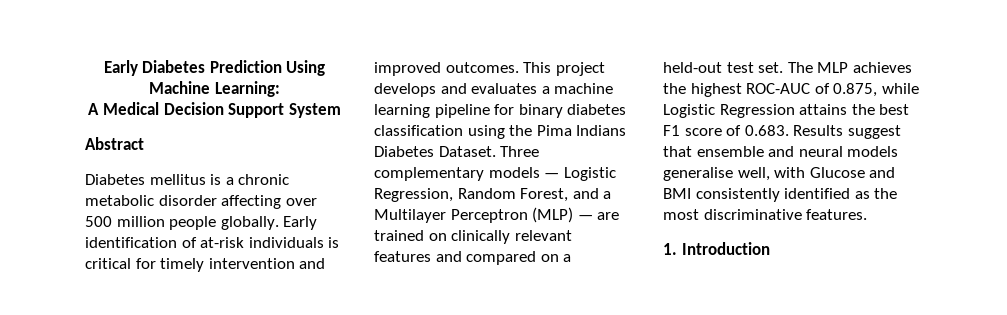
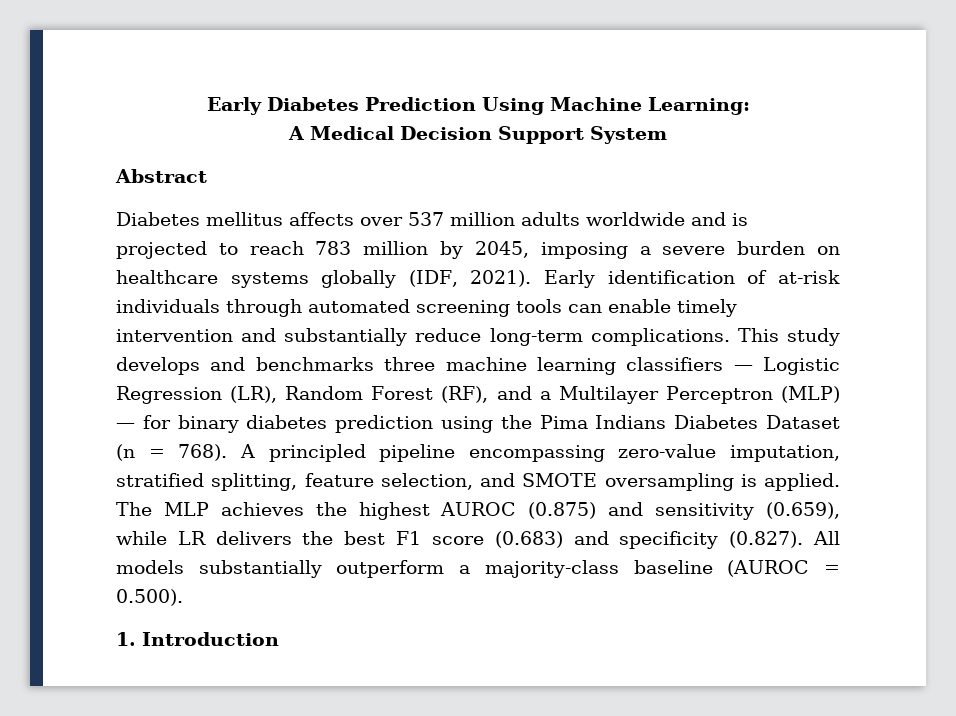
[210,174,290,185] [85,195,317,209] [85,216,279,230] is a chronic metabolic disorder affecting over 500 million people globally. -> [289,212,748,226] [116,241,841,259] [116,270,532,288] affects over 537 million adults worldwide and is projected to reach 783 million by 2045, imposing a severe burden on healthcare systems globally (IDF, 2021).
[328,237,340,248] [85,258,326,272] [374,62,605,76] [374,83,614,97] [374,104,627,118] [374,125,627,139] [374,146,540,157] [374,167,616,181] [374,188,569,202] is critical for timely intervention and improved outcomes. This project develops and evaluates a machine learning pipeline for binary diabetes classification using the Pima Indians Diabetes Dataset. Three complementary models — Logistic Regression, Random Forest, -> [226,299,737,317] [116,328,840,346] [116,357,840,375] [116,386,489,404] through automated screening tools can enable timely intervention and substantially reduce long-term complications. This study develops and benchmarks three machine learning classifiers — Logistic Regression (LR), Random Forest (RF),
[597,212,620,220] [374,230,572,244] [374,251,572,265] [663,62,784,73] are trained on clinically relevant features and compared on a held-out test set. -> [142,415,840,433] [116,444,840,462] [116,473,840,491] for binary diabetes prediction using the Pima Indians Diabetes Dataset (n = 768). A principled pipeline encompassing zero-value imputation, stratified splitting, feature selection, and SMOTE oversampling is applied.
[746,83,919,97] [663,104,910,118] [663,125,901,139] [663,146,899,157] [663,167,896,181] [663,188,898,202] [663,209,868,220] ROC-AUC of 0.875, while Logistic Regression attains the best F1 score of 0.683. Results suggest that ensemble and neural models generalise well, with Glucose and BMI consistently identified as the most discriminative features. -> [440,502,841,520] [116,531,840,549] [116,560,840,578] [116,589,183,606] AUROC (0.875) and sensitivity (0.659), while LR delivers the best F1 score (0.683) and specificity (0.827). All models substantially outperform a majority-class baseline (AUROC = 0.500).

